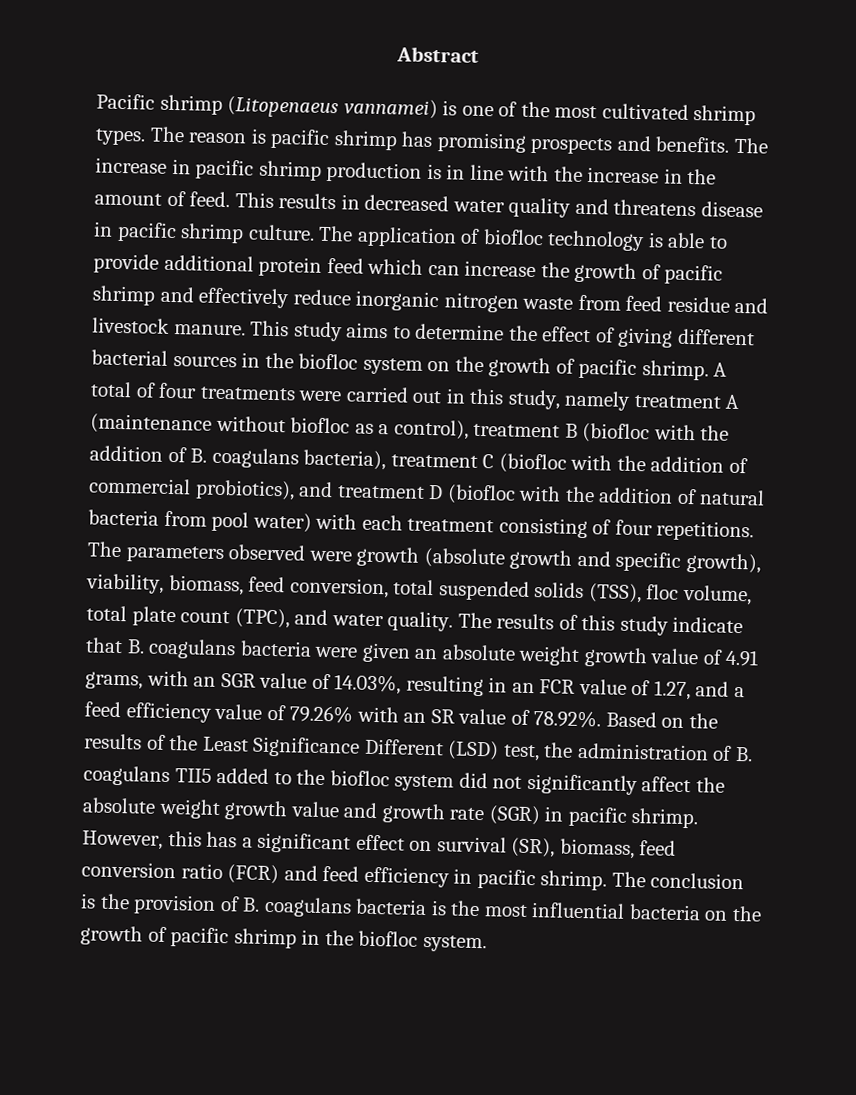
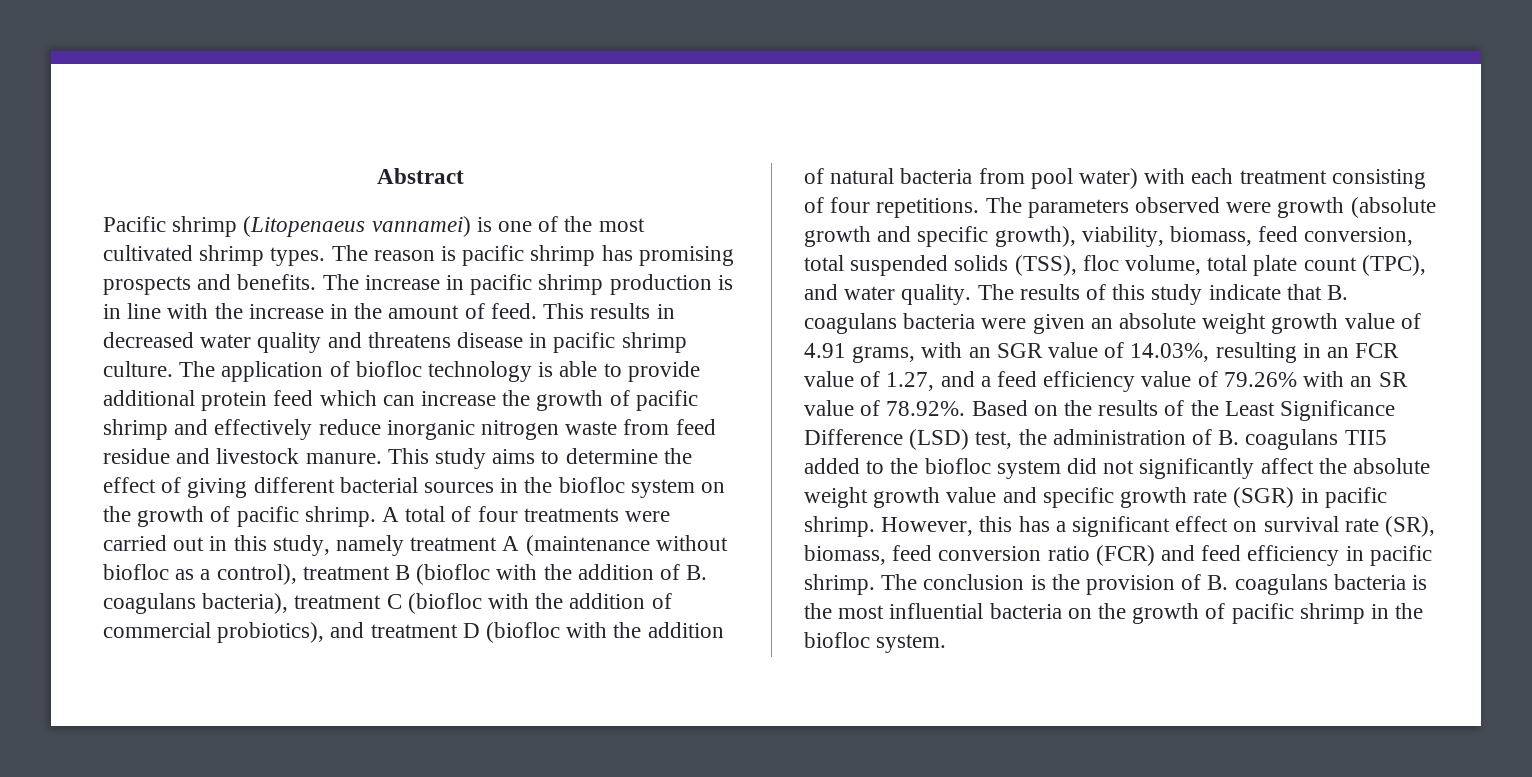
[363,738,444,756] Different -> [804,429,903,445] Difference
(379, 810) none -> [1042,487,1114,508] specific
(507, 844) none -> [1344,518,1379,532] rate

